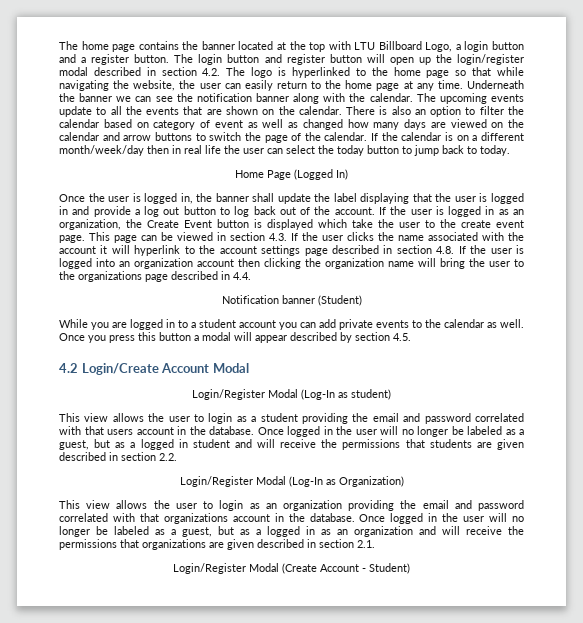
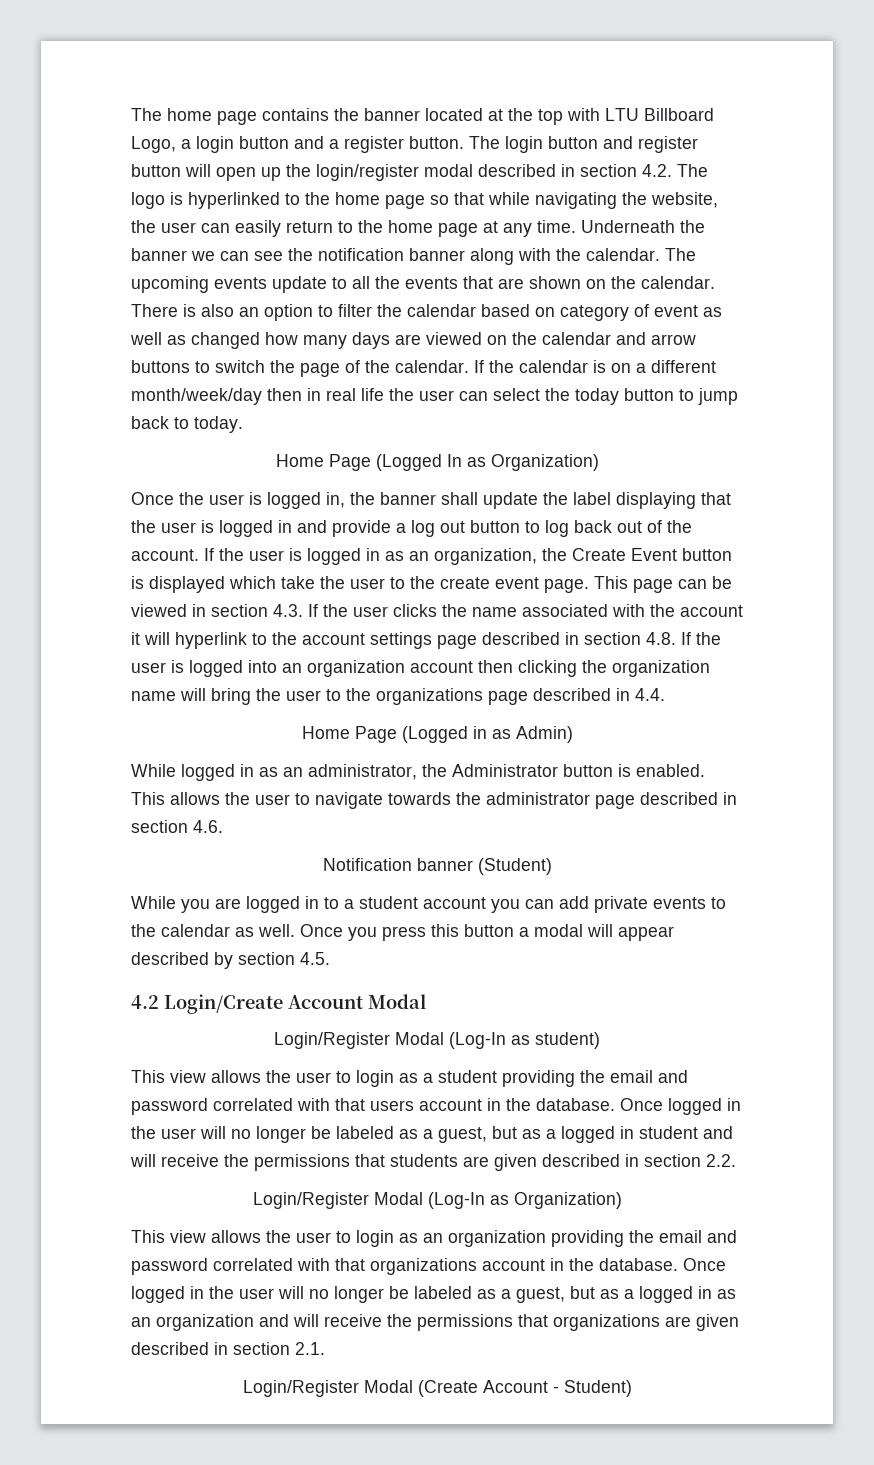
[336,169,348,180] In) -> [446,454,599,471] In as Organization)
(251, 276) none -> [301,726,573,743] [131,764,705,781] [131,792,737,809] [131,820,223,833] // Home Page (Logged in as Admin) // While logged in as an administrator, the Administrator button is enabled. This allows the user to navigate towards the administrator page described in section 4.6.

